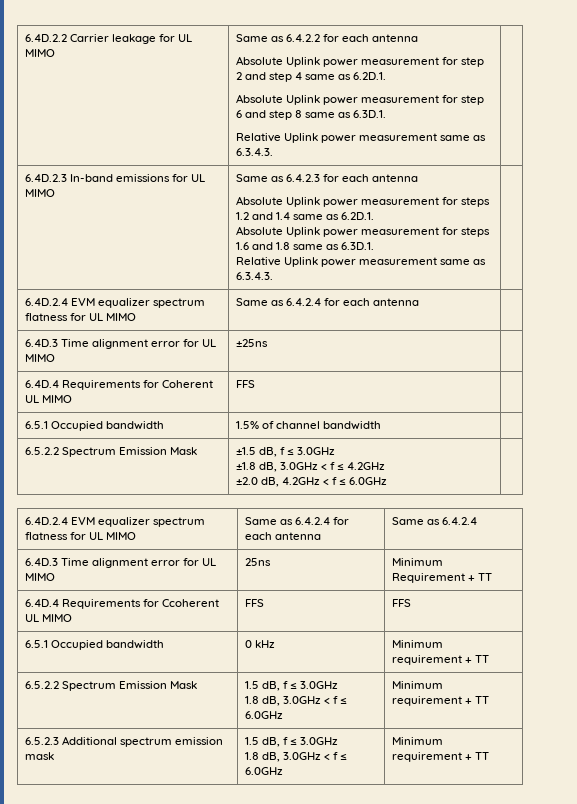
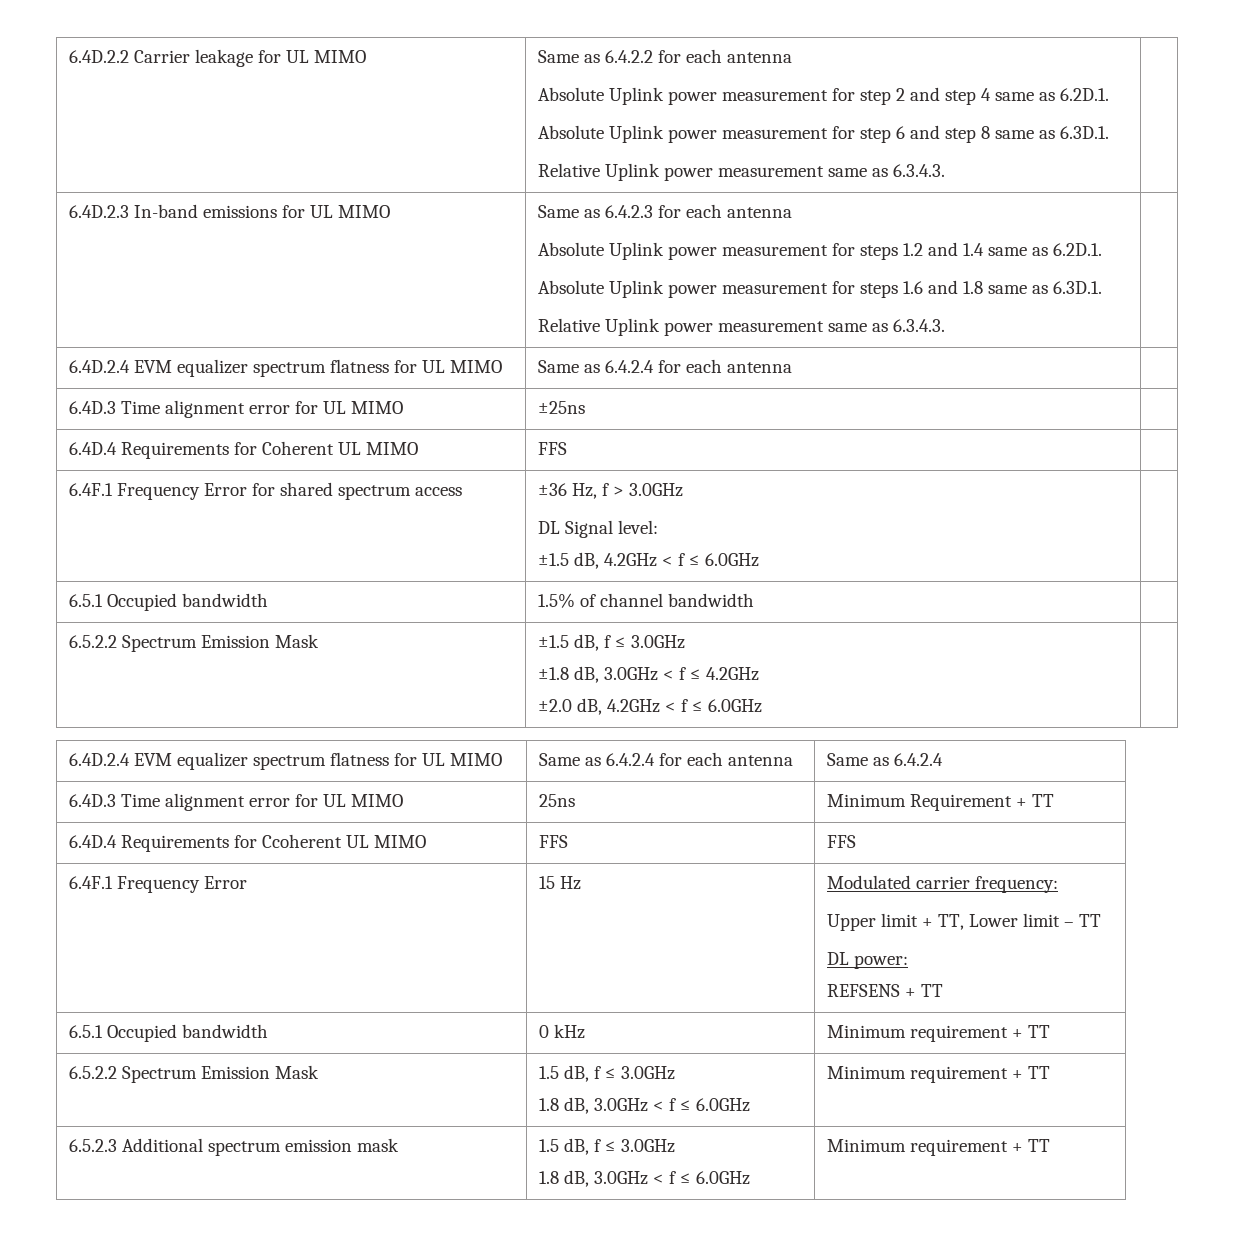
(255, 384) none -> [68,482,462,500] [537,483,683,499] [537,520,658,538] [537,552,759,569] // 6.4F.1 Frequency Error for shared spectrum access | ±36 Hz, f > 3.0GHz // DL Signal level: // ±1.5 dB, 4.2GHz < f ≤ 6.0GHz |
(411, 603) none -> [68,876,247,893] [538,876,581,890] [826,875,1058,893] [826,913,1101,931] [826,952,908,969] [826,984,943,997] // 6.4F.1 Frequency Error | 15 Hz | Modulated carrier frequency: // Upper limit + TT, Lower limit – TT // DL power: // REFSENS + TT

